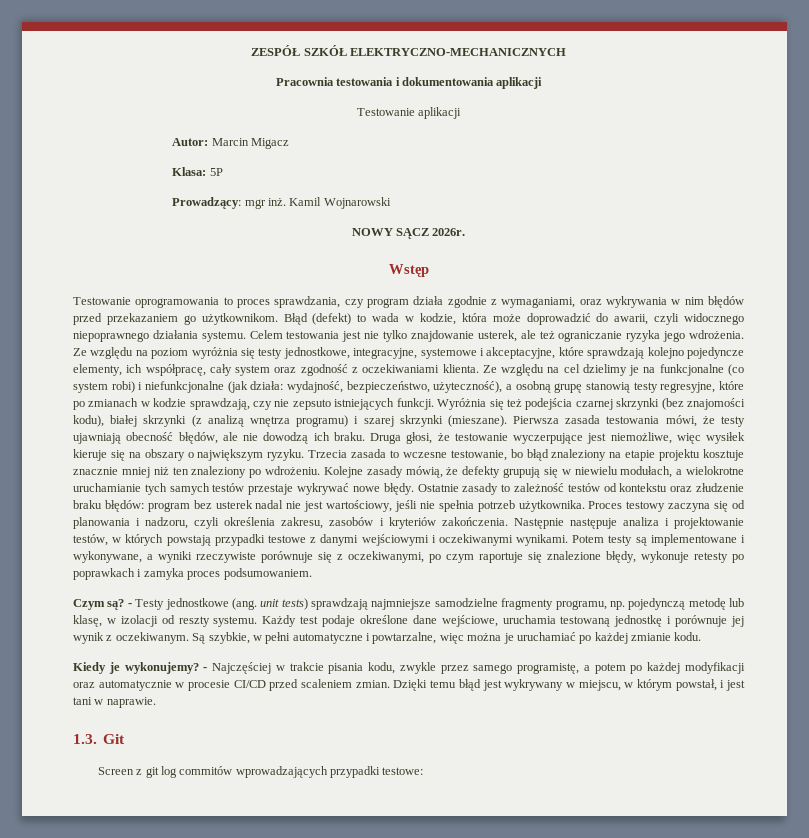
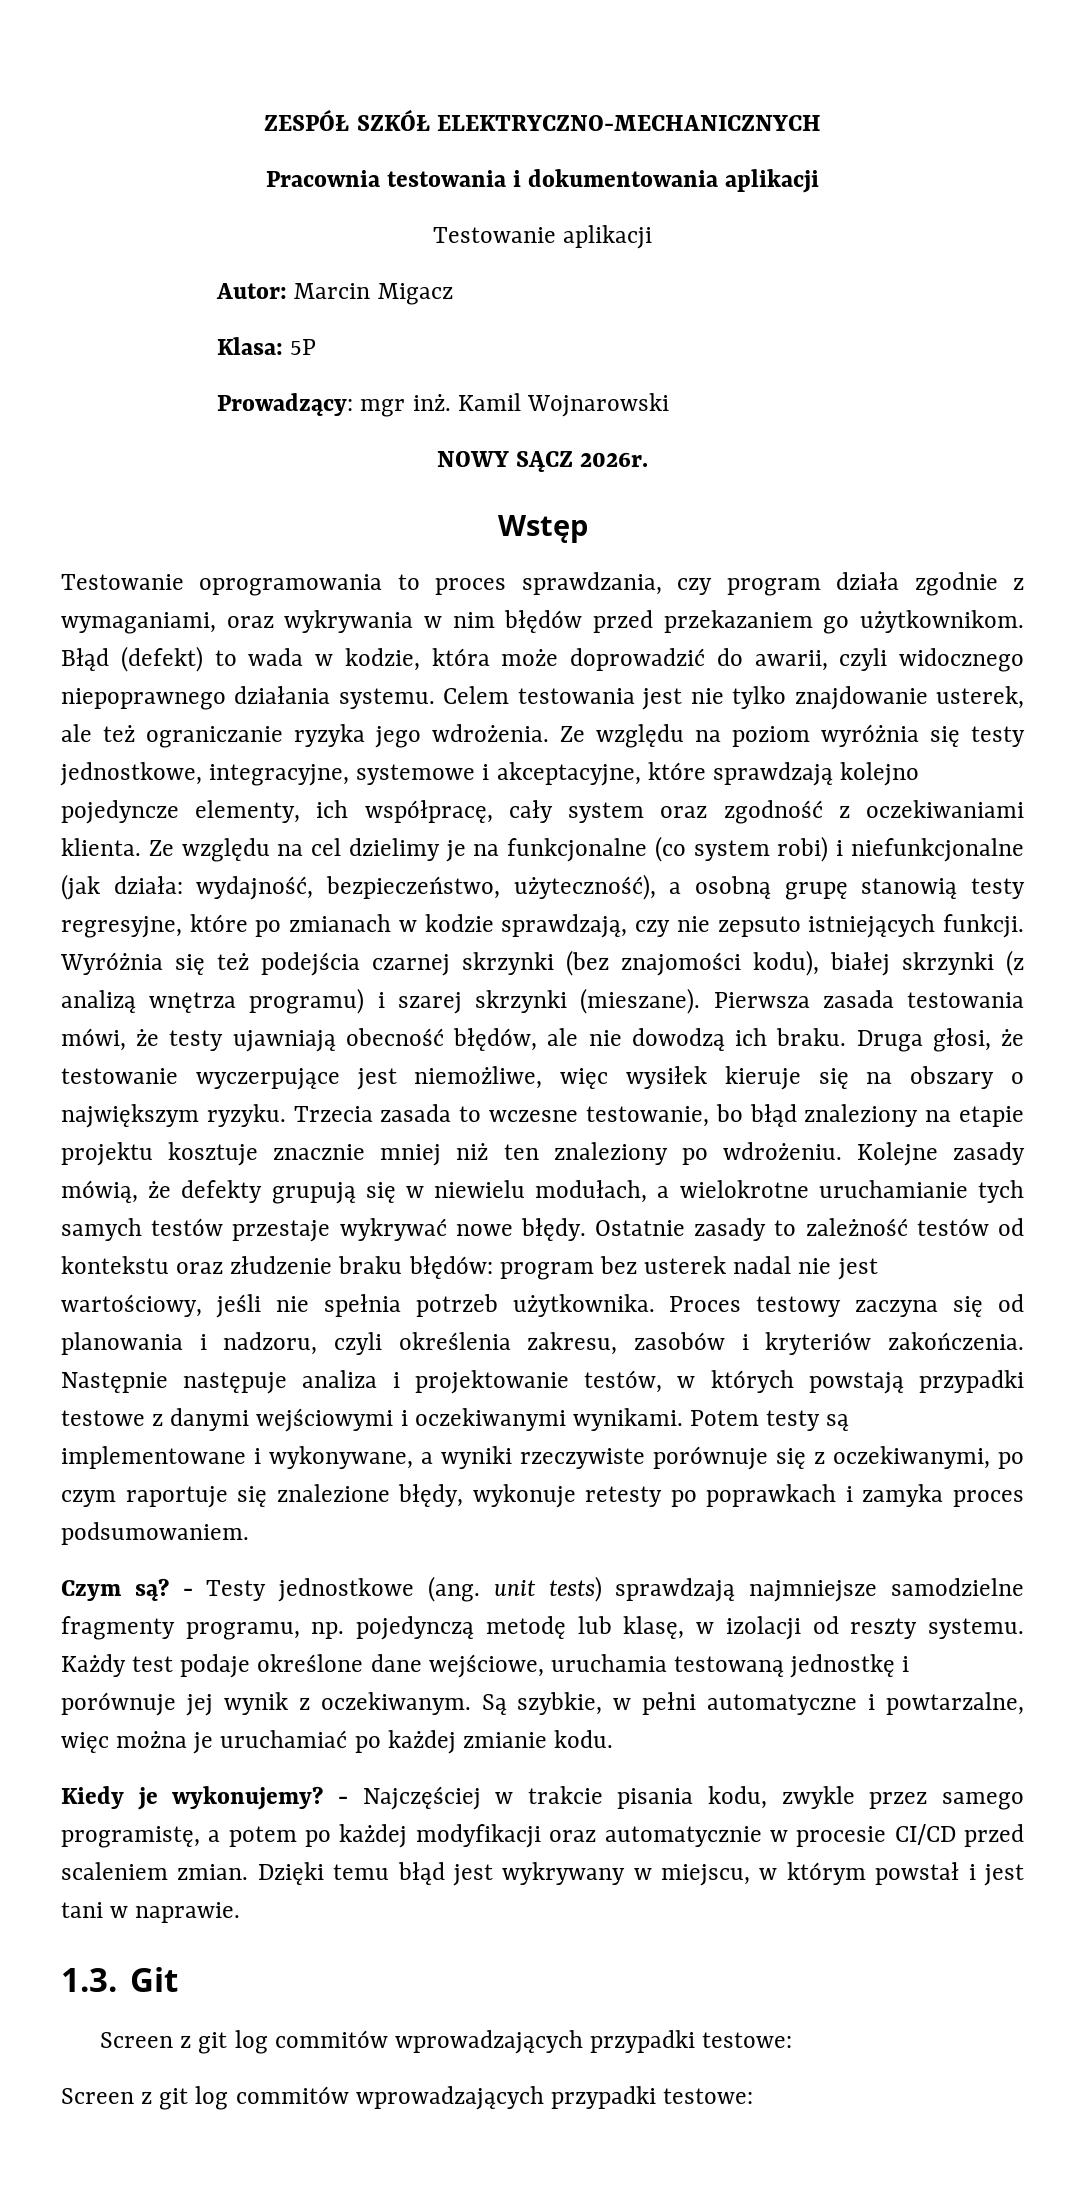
[675,679,717,691] powstał, -> [875,1862,960,1885] powstał
(424, 771) none -> [61,2086,754,2110] // Screen z git log commitów wprowadzających przypadki testowe:

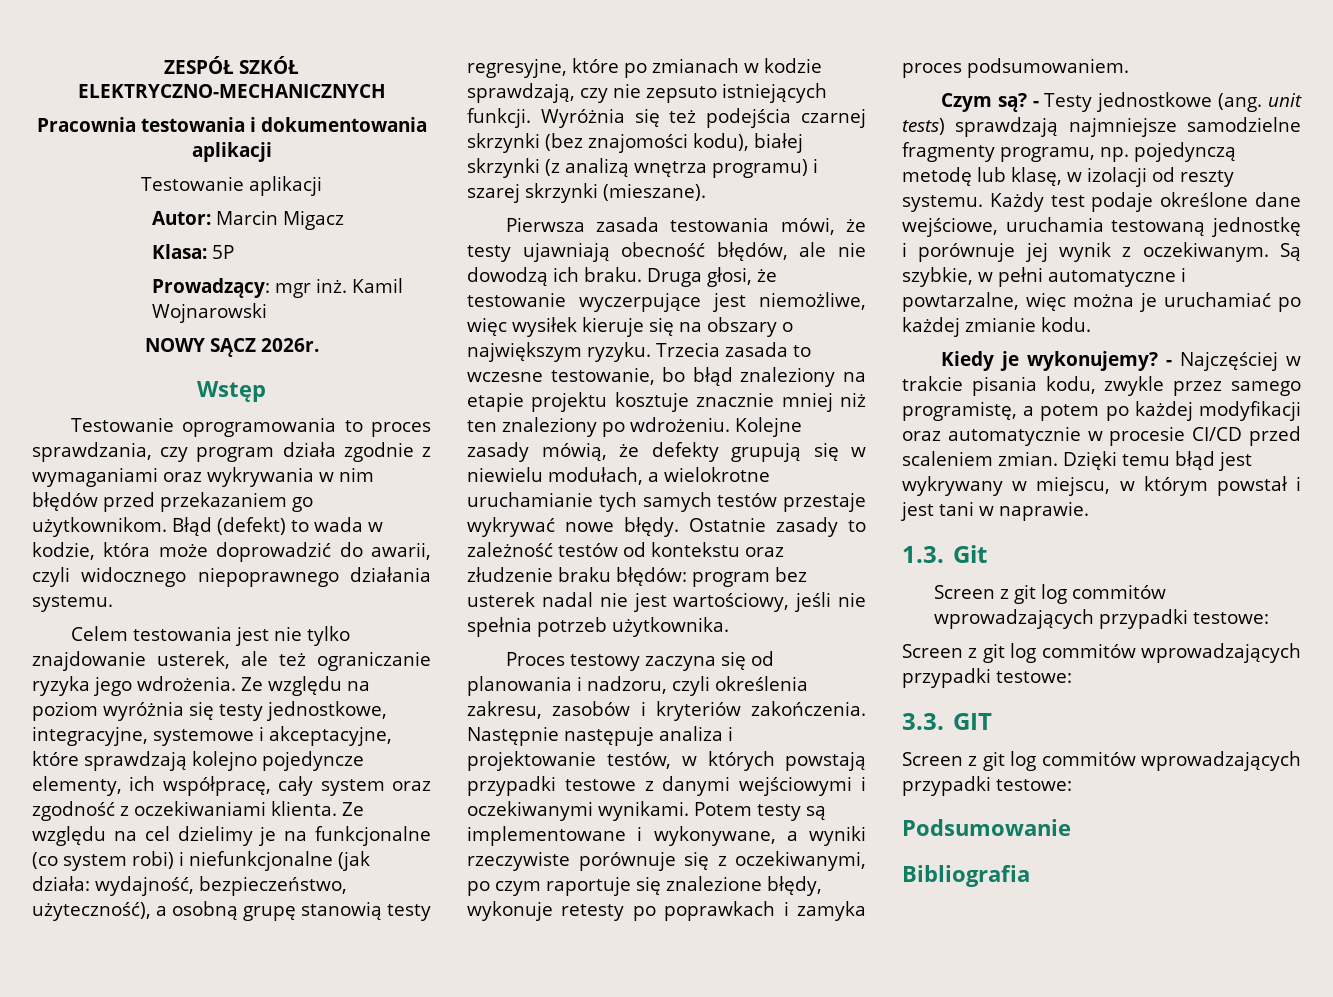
[61,612,216,634] wymaganiami, -> [32,467,158,487] wymaganiami
(435, 698) none -> (113, 603) //
(701, 1001) none -> (706, 192) //
(655, 1305) none -> (729, 627) //
(754, 2096) none -> [902,713,993,730] [902,751,1301,771] [902,776,1072,796] [902,819,1071,836] [902,865,1030,887] // 3.3. GIT // Screen z git log commitów wprowadzających przypadki testowe: // Podsumowanie // Bibliografia

